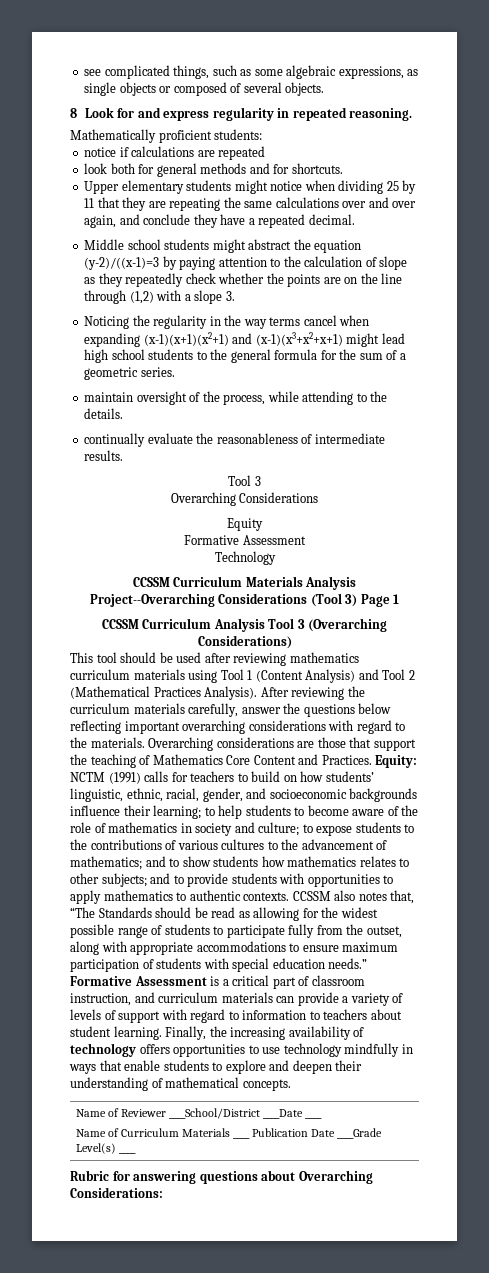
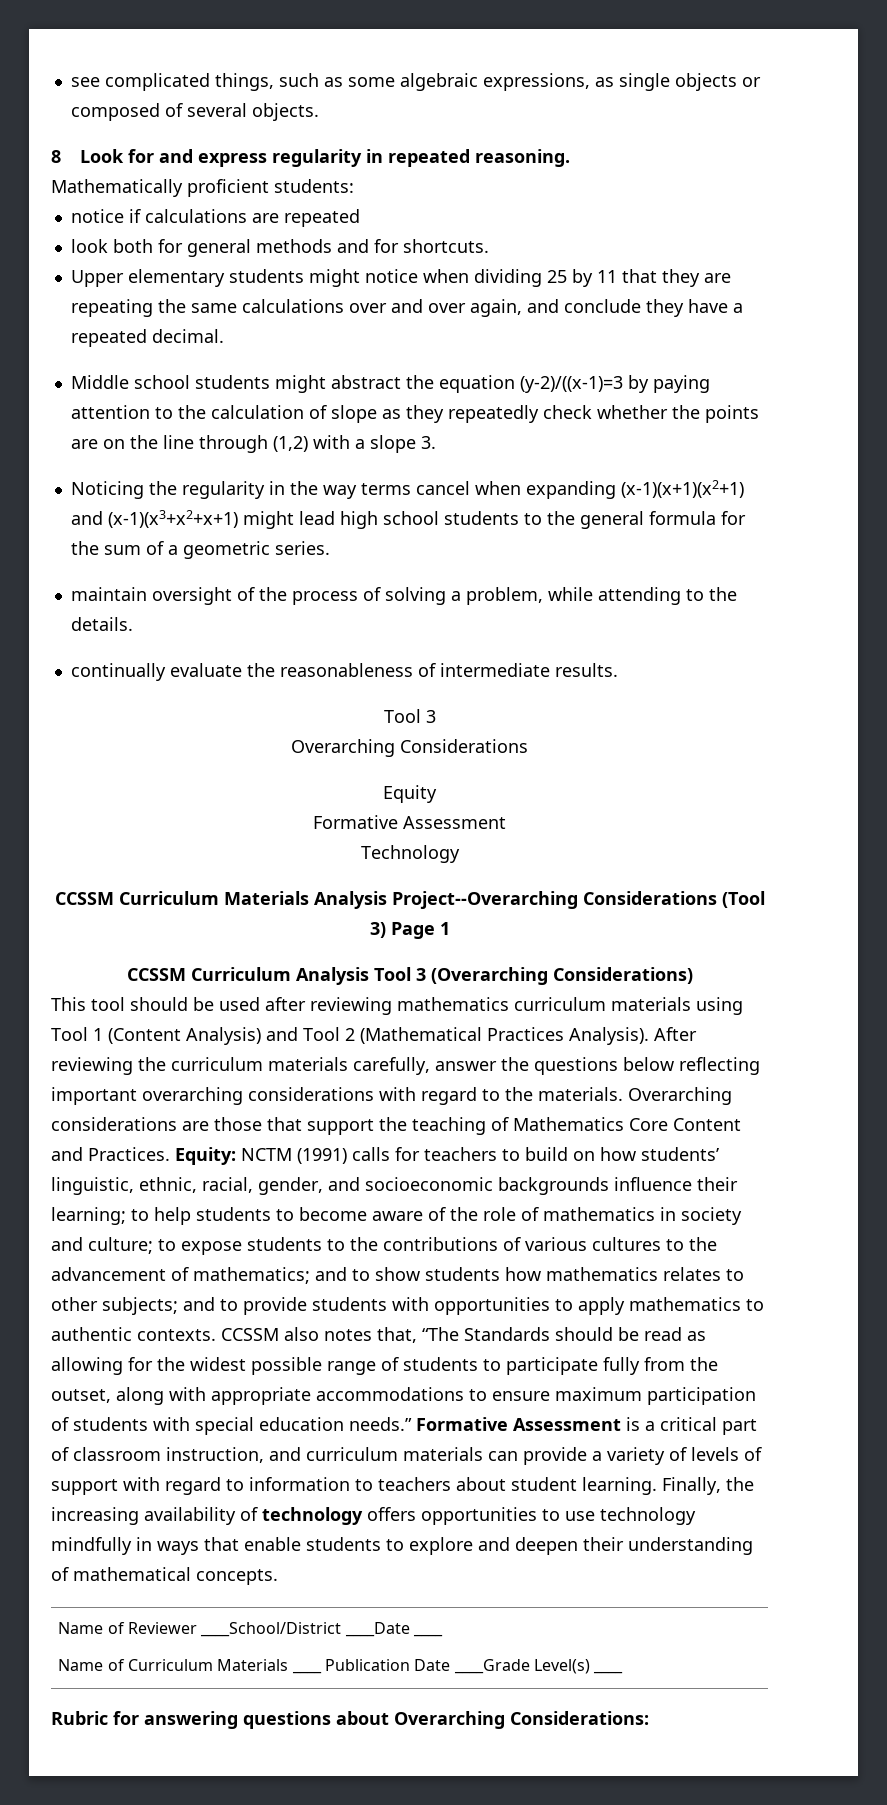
[223,394,266,405] process, -> [291,587,543,605] process of solving a problem,

